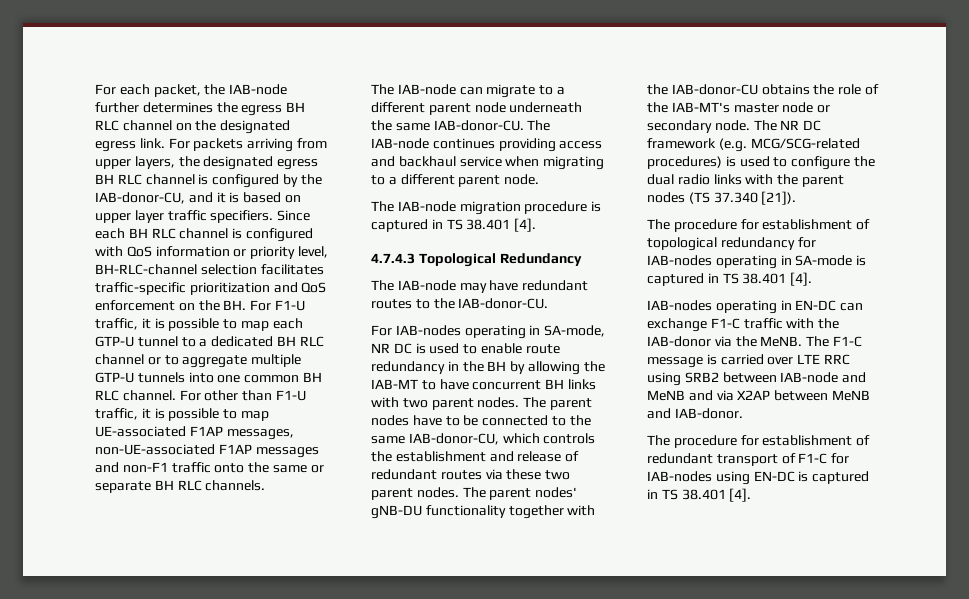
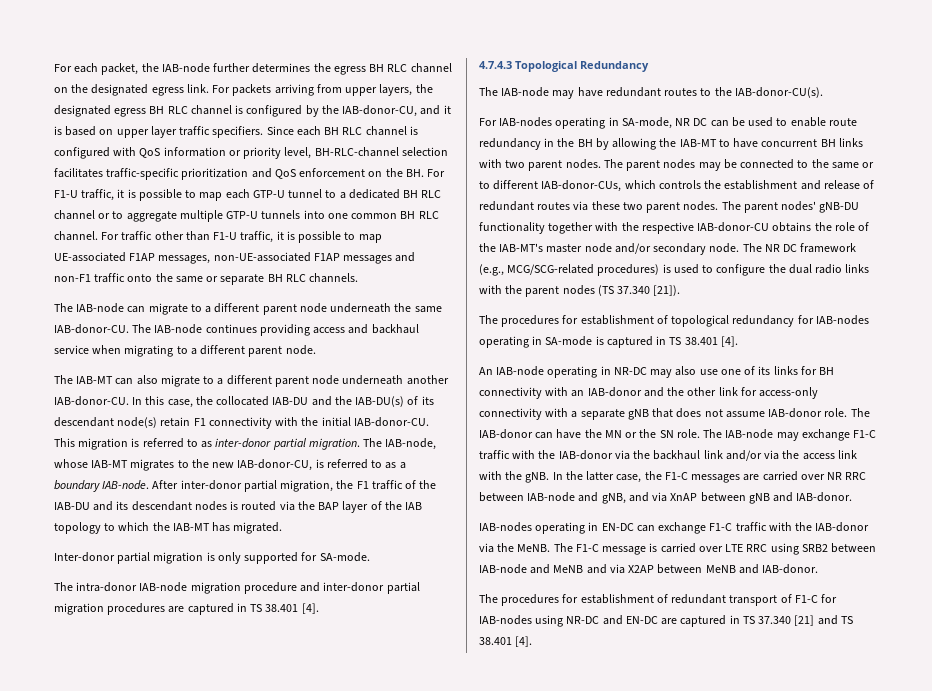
(201, 395) none -> [121,231,153,241] traffic
[397,201,602,215] IAB-node migration procedure is -> [76,375,449,387] [54,396,434,408] [54,417,429,429] [54,438,437,450] [54,459,406,471] [54,480,437,492] [54,501,423,513] [54,522,283,534] [54,552,370,564] [54,582,420,594] [54,603,185,615] IAB-MT can also migrate to a different parent node underneath another IAB-donor-CU. In this case, the collocated IAB-DU and the IAB-DU(s) of its descendant node(s) retain F1 connectivity with the initial IAB-donor-CU. This migration is referred to as inter-donor partial migration. The IAB-node, whose IAB-MT migrates to the new IAB-donor-CU, is referred to as a boundary IAB-node. After inter-donor partial migration, the F1 traffic of the IAB-DU and its descendant nodes is routed via the BAP layer of the IAB topology to which the IAB-MT has migrated. // Inter-donor partial migration is only supported for SA-mode. // The intra-donor IAB-node migration procedure and inter-donor partial migration procedures are
[458,298,549,309] IAB-donor-CU. -> [734,87,823,98] IAB-donor-CU(s).
[415,343,426,354] is -> [710,117,745,127] can be
[412,415,460,426] have to -> [698,162,721,171] may
[408,433,499,445] IAB-donor-CU, -> [862,162,875,168] [479,180,622,192] or to different IAB-donor-CUs,
(668, 89) none -> [641,222,694,234] respective
[817,105,831,113] or -> [614,243,651,254] and/or
[718,138,747,152] (e.g. -> [479,264,504,276] (e.g.,
[673,219,737,232] procedure -> [501,315,560,327] procedures
(813, 279) none -> [479,366,835,378] [479,387,819,399] [479,408,870,420] [479,429,877,441] [479,450,857,461] [479,471,867,483] [479,492,853,504] // An IAB-node operating in NR-DC may also use one of its links for BH connectivity with an IAB-donor and the other link for access-only connectivity with a separate gNB that does not assume IAB-donor role. The IAB-donor can have the MN or the SN role. The IAB-node may exchange F1-C traffic with the IAB-donor via the backhaul link and/or via the access link with the gNB. In the latter case, the F1-C messages are carried over NR RRC between IAB-node and gNB, and via XnAP between gNB and IAB-donor.
[673,435,737,448] procedure -> [501,594,560,606] procedures
[753,471,870,484] [647,489,658,499] EN-DC is captured in -> [566,615,838,627] NR-DC and EN-DC are captured in TS 37.340 [21] and

